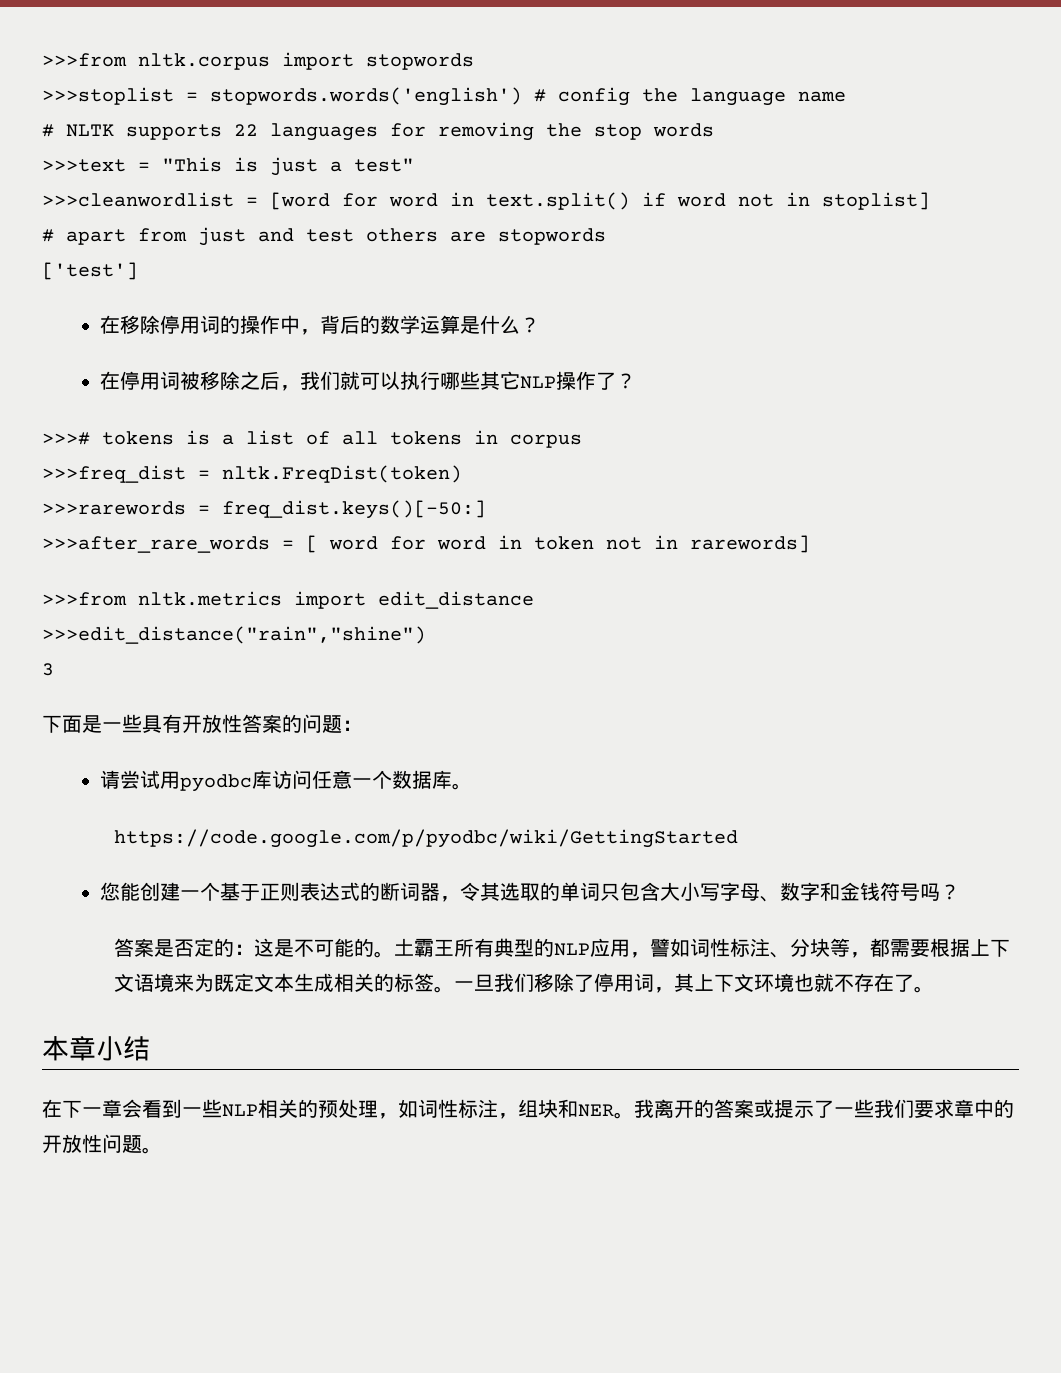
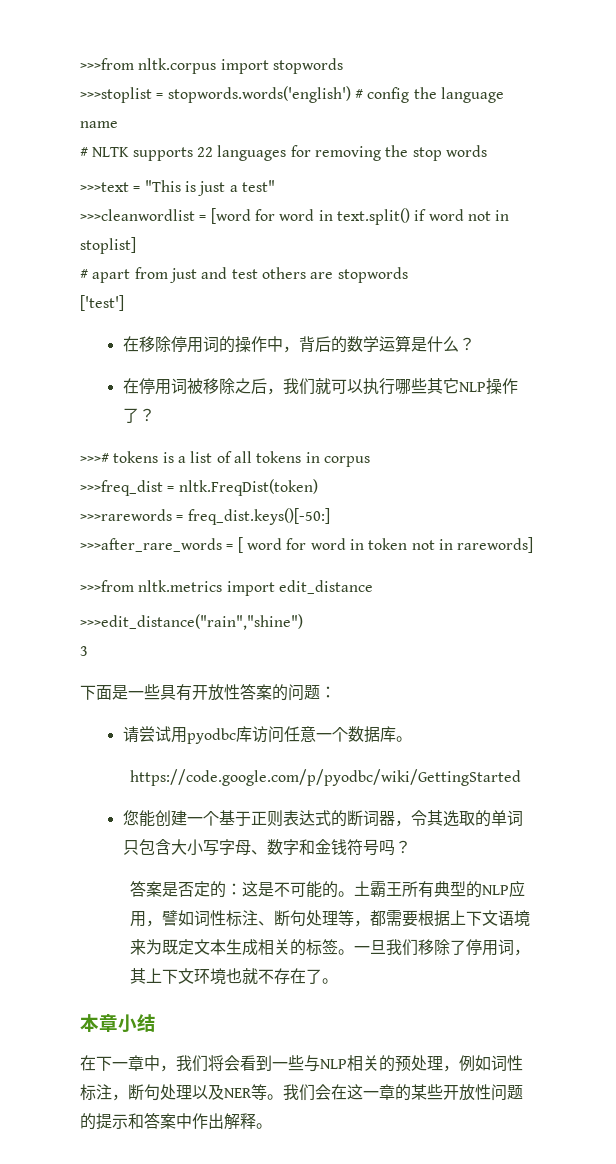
[790,938,831,957] 分块 -> [274,910,339,927] 断句处理
(122, 1108) none -> [144,1055,224,1072] 中，我们将
(222, 1108) none -> [304,1055,320,1072] 与
(398, 1116) none -> [459,1055,475,1072] 例
[518,1099,1014,1119] [42,1134,142,1153] 组块和NER。我离开的答案或提示了一些我们要求章中的开放性问题 -> [128,1084,523,1101] [80,1113,256,1130] 断句处理以及NER等。我们会在这一章的某些开放性问题的提示和答案中作出解释

